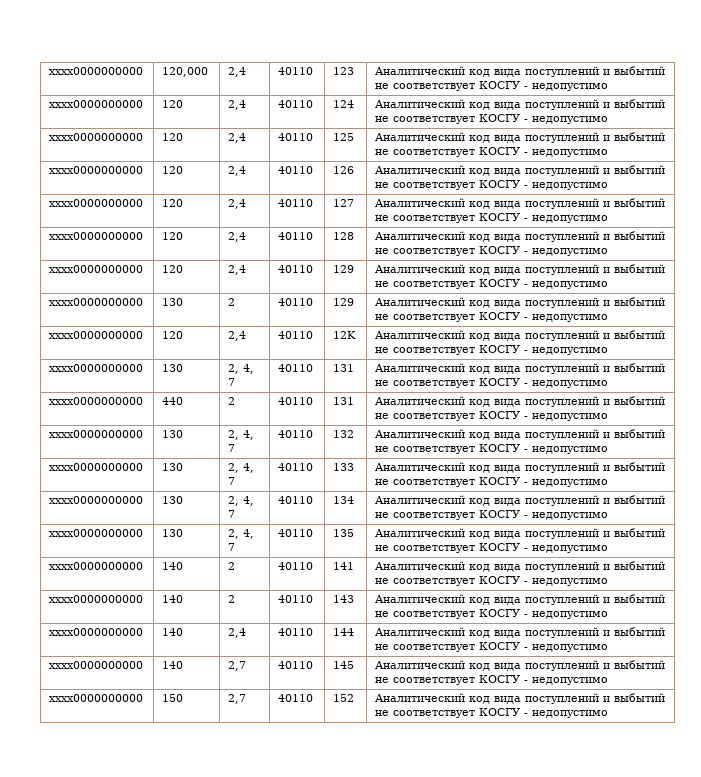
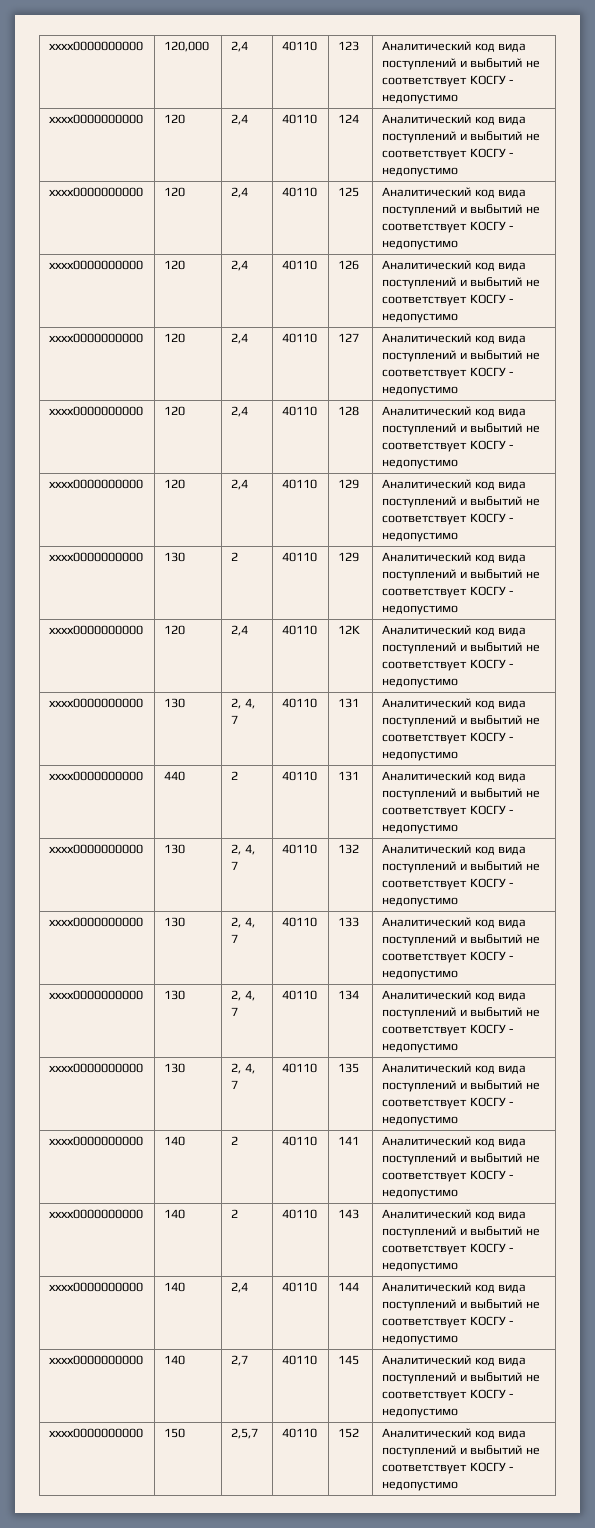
[228,694,247,704] 2,7 -> [231,1428,259,1439] 2,5,7

